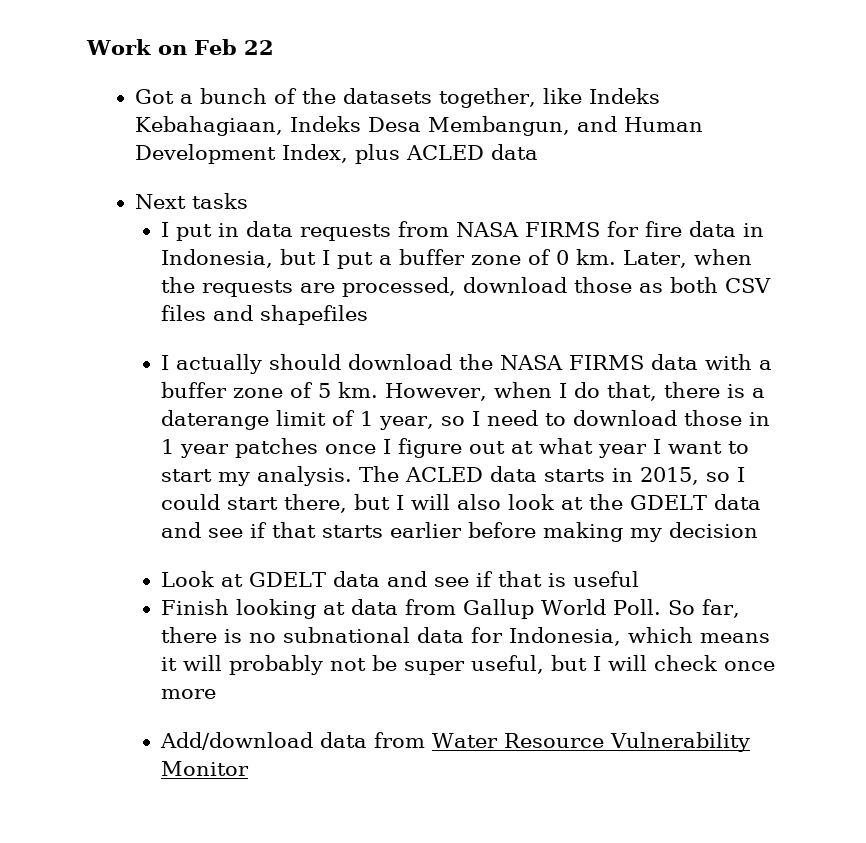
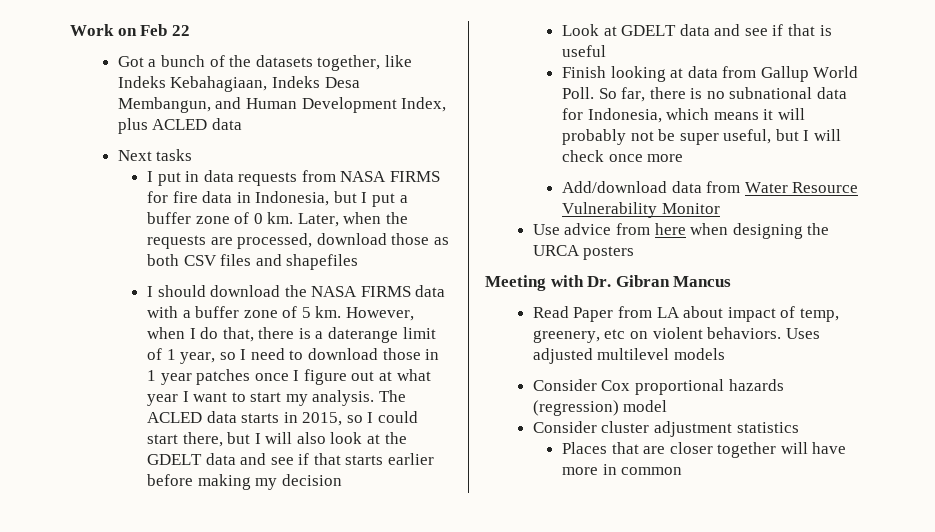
[176,354,263,374] actually -> (153, 291) none
(250, 768) none -> [532,223,830,239] [532,245,635,260] [485,275,732,291] [532,306,839,322] [532,327,820,343] [532,348,726,364] [532,379,784,395] [532,400,668,416] [532,421,799,437] [561,442,847,458] [561,464,683,475] // Use advice from here when designing the URCA posters // Meeting with Dr. Gibran Mancus // Read Paper from LA about impact of temp, greenery, etc on violent behaviors. Uses adjusted multilevel models // Consider Cox proportional hazards (regression) model // Consider cluster adjustment statistics // Places that are closer together will have more in common

